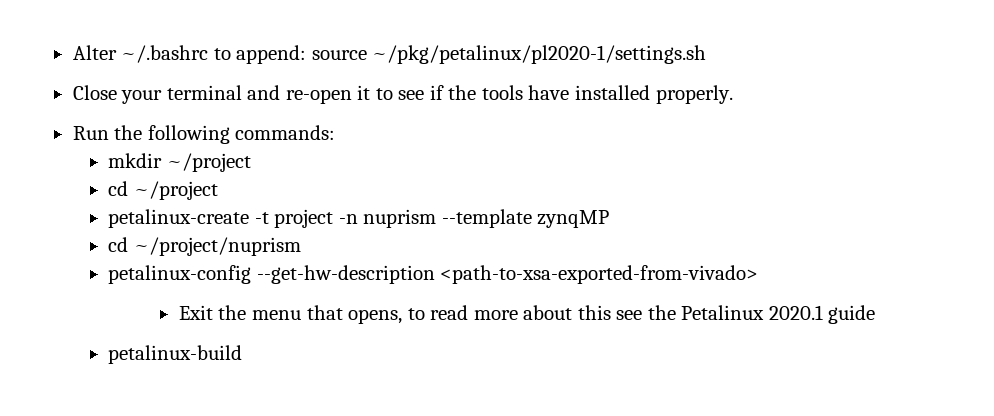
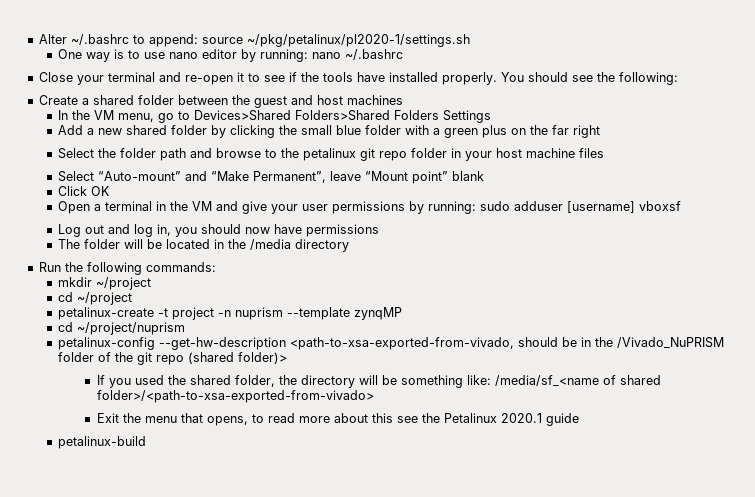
(707, 54) none -> [58,49,404,62] // One way is to use nano editor by running: nano ~/.bashrc
(733, 94) none -> [500,72,678,85] [38,95,403,108] [58,110,492,123] [58,125,601,138] [58,148,605,161] [58,171,485,184] [58,186,111,196] [58,201,682,214] [58,224,380,237] [58,239,350,252] You should see the following: // Create a shared folder between the guest and host machines // In the VM menu, go to Devices>Shared Folders>Shared Folders Settings // Add a new shared folder by clicking the small blue folder with a green plus on the far right // Select the folder path and browse to the petalinux git repo folder in your host machine files // Select “Auto-mount” and “Make Permanent”, leave “Mount point” blank // Click OK // Open a terminal in the VM and give your user permissions by running: sudo adduser [username] vboxsf // Log out and log in, you should now have permissions // The folder will be located in the /media directory
[440,265,759,284] <path-to-xsa-exported-from-vivado> -> [290,337,725,350] [58,352,288,365] [96,375,661,388] [96,390,374,403] <path-to-xsa-exported-from-vivado, should be in the /Vivado_NuPRISM folder of the git repo (shared folder)> // If you used the shared folder, the directory will be something like: /media/sf_<name of shared folder>/<path-to-xsa-exported-from-vivado>

